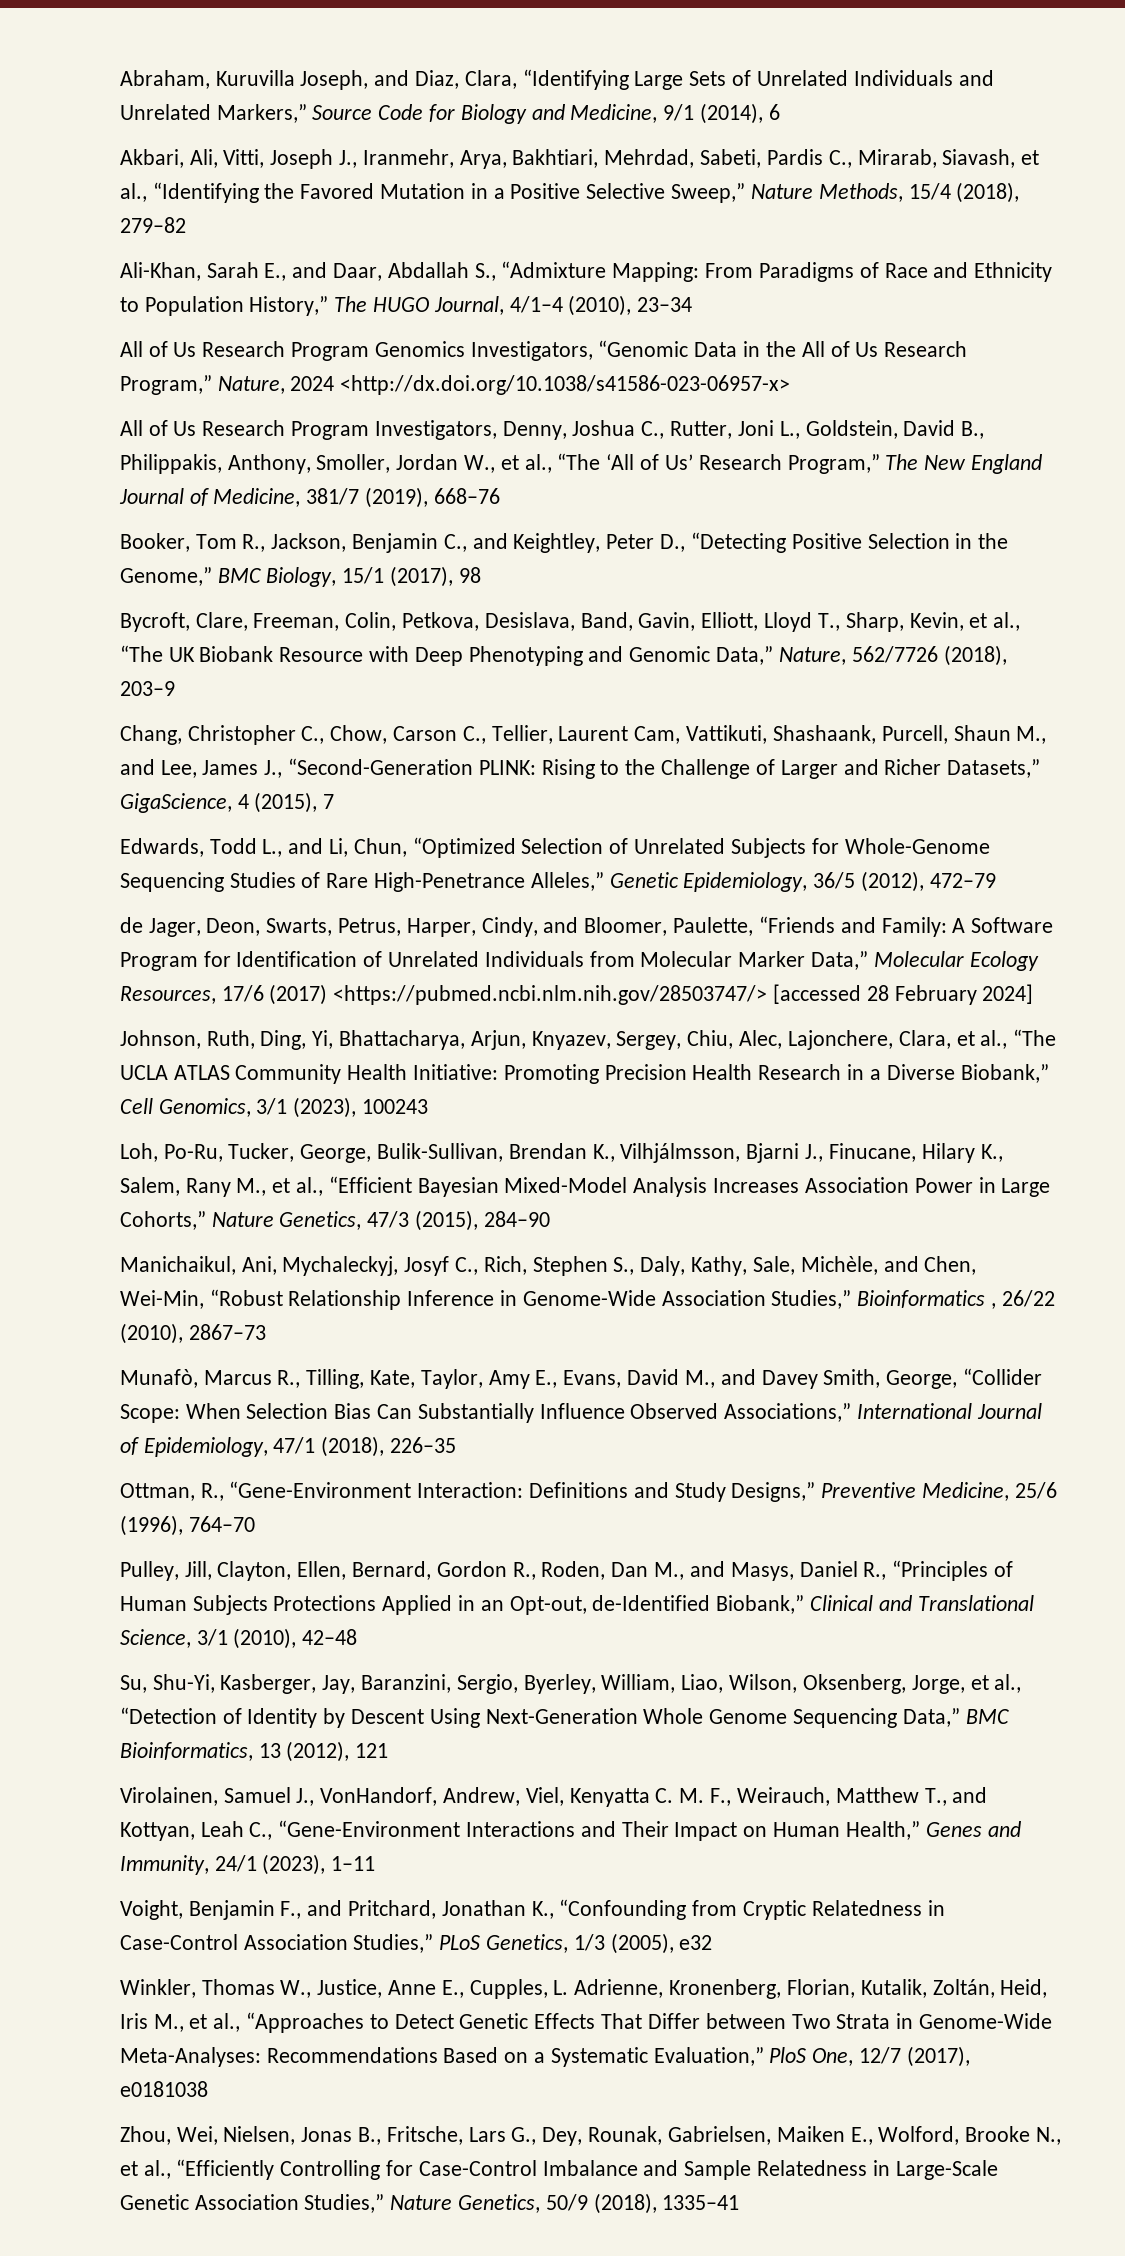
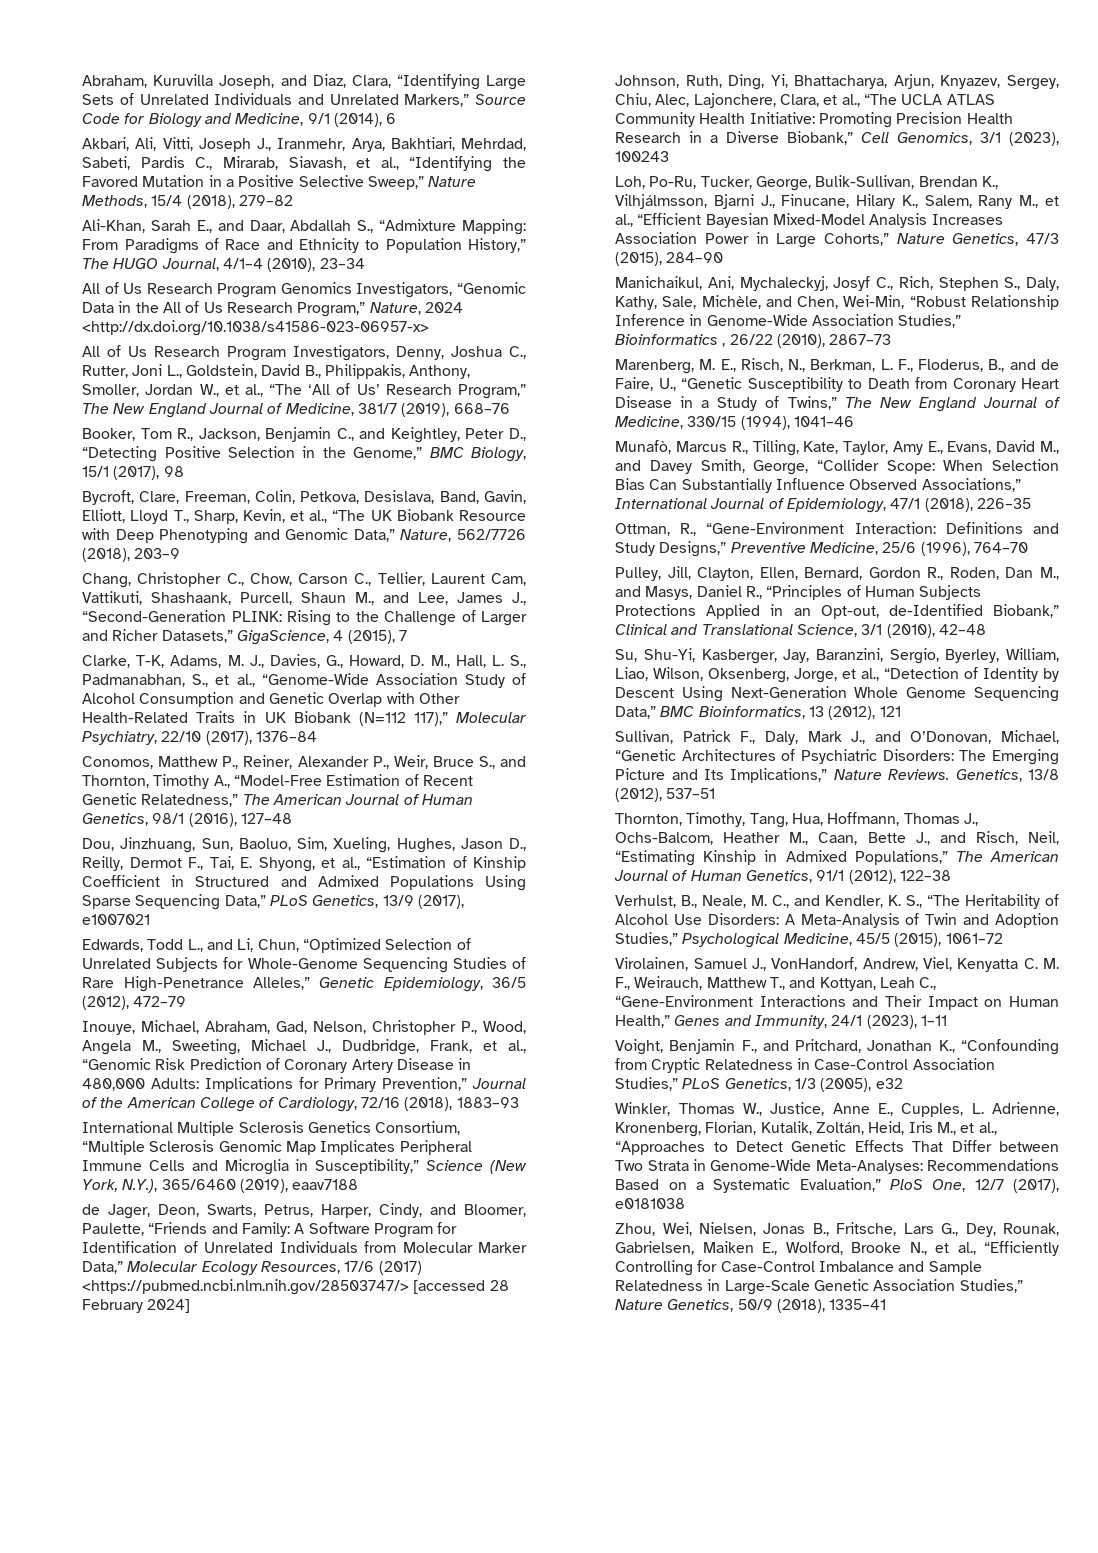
(335, 801) none -> [82,654,527,668] [82,673,526,688] [82,692,461,707] [82,711,527,726] [82,731,318,745] [82,755,526,769] [82,774,474,789] [82,793,474,807] [82,813,293,827] [82,837,527,853] [82,856,527,872] [82,875,526,891] [82,894,465,910] [82,914,151,925] // Clarke, T-K, Adams, M. J., Davies, G., Howard, D. M., Hall, L. S., Padmanabhan, S., et al., “Genome-Wide Association Study of Alcohol Consumption and Genetic Overlap with Other Health-Related Traits in UK Biobank (N=112 117),” Molecular Psychiatry, 22/10 (2017), 1376–84 // Conomos, Matthew P., Reiner, Alexander P., Weir, Bruce S., and Thornton, Timothy A., “Model-Free Estimation of Recent Genetic Relatedness,” The American Journal of Human Genetics, 98/1 (2016), 127–48 // Dou, Jinzhuang, Sun, Baoluo, Sim, Xueling, Hughes, Jason D., Reilly, Dermot F., Tai, E. Shyong, et al., “Estimation of Kinship Coefficient in Structured and Admixed Populations Using Sparse Sequencing Data,” PLoS Genetics, 13/9 (2017), e1007021
(996, 880) none -> [82,1020,526,1035] [82,1039,527,1055] [82,1058,472,1073] [82,1077,526,1092] [82,1097,519,1112] [82,1121,461,1136] [82,1140,472,1155] [82,1159,527,1175] [82,1179,359,1193] // Inouye, Michael, Abraham, Gad, Nelson, Christopher P., Wood, Angela M., Sweeting, Michael J., Dudbridge, Frank, et al., “Genomic Risk Prediction of Coronary Artery Disease in 480,000 Adults: Implications for Primary Prevention,” Journal of the American College of Cardiology, 72/16 (2018), 1883–93 // International Multiple Sclerosis Genetics Consortium, “Multiple Sclerosis Genomic Map Implicates Peripheral Immune Cells and Microglia in Susceptibility,” Science (New York, N.Y.), 365/6460 (2019), eaav7188
(266, 1332) none -> [615,358,1059,374] [615,377,1059,392] [615,396,1060,412] [615,416,855,430] // Marenberg, M. E., Risch, N., Berkman, L. F., Floderus, B., and de Faire, U., “Genetic Susceptibility to Death from Coronary Heart Disease in a Study of Twins,” The New England Journal of Medicine, 330/15 (1994), 1041–46
(389, 1750) none -> [615,730,1059,745] [615,749,1059,765] [615,768,1059,783] [615,788,716,802] [615,812,979,828] [615,831,1059,845] [615,850,1059,866] [614,870,952,884] [615,894,1059,909] [615,913,1059,928] [615,932,1003,948] // Sullivan, Patrick F., Daly, Mark J., and O’Donovan, Michael, “Genetic Architectures of Psychiatric Disorders: The Emerging Picture and Its Implications,” Nature Reviews. Genetics, 13/8 (2012), 537–51 // Thornton, Timothy, Tang, Hua, Hoffmann, Thomas J., Ochs-Balcom, Heather M., Caan, Bette J., and Risch, Neil, “Estimating Kinship in Admixed Populations,” The American Journal of Human Genetics, 91/1 (2012), 122–38 // Verhulst, B., Neale, M. C., and Kendler, K. S., “The Heritability of Alcohol Use Disorders: A Meta-Analysis of Twin and Adoption Studies,” Psychological Medicine, 45/5 (2015), 1061–72

